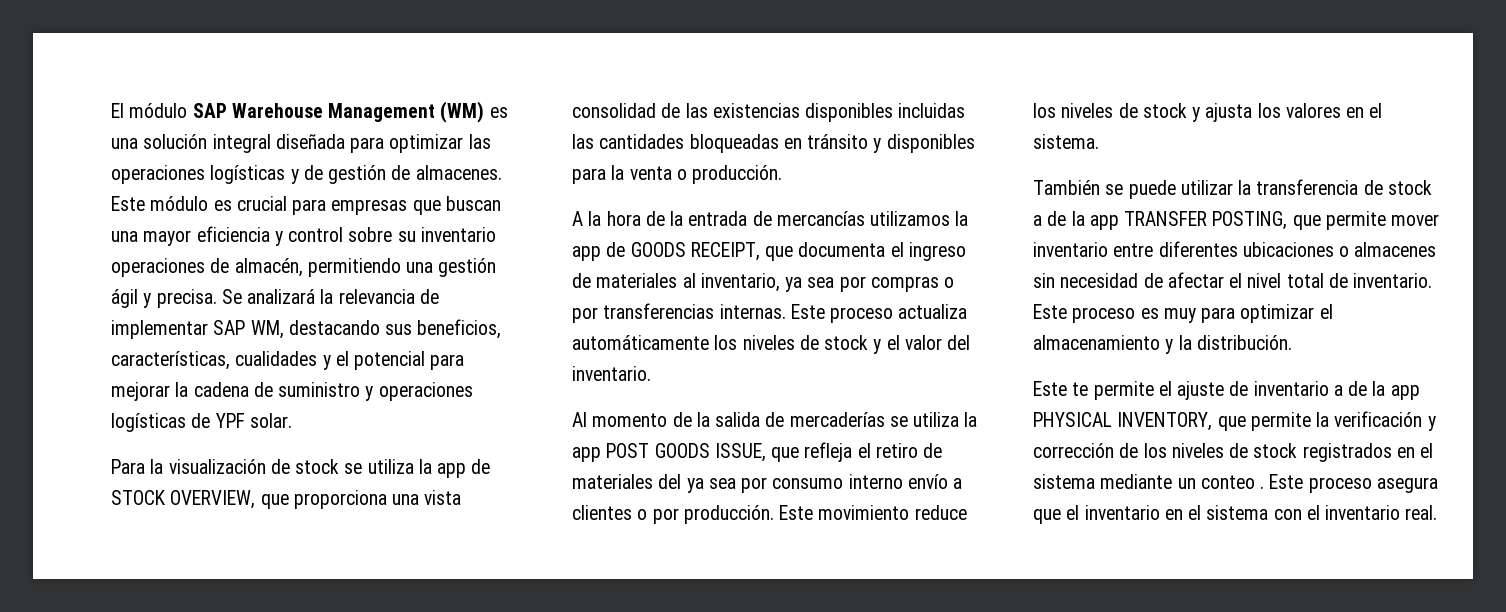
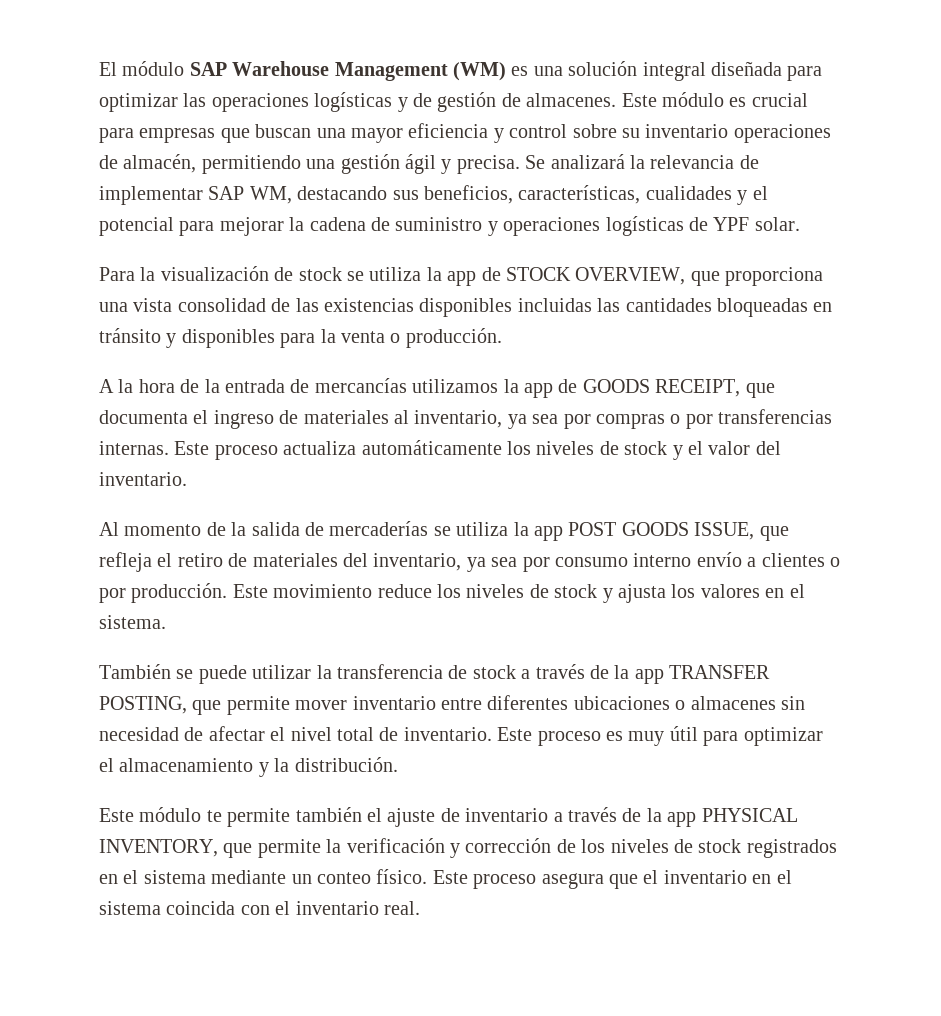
(682, 481) none -> [373,553,462,571] inventario,
(1042, 220) none -> [535,664,585,679] través
(1196, 315) none -> [669,726,698,741] útil
(1067, 388) none -> [139,807,202,822] módulo
(1154, 390) none -> [295,807,362,822] también
(1343, 390) none -> [567,807,617,822] través
[1260,486,1265,489] . -> [376,869,428,884] físico.
(1269, 512) none -> [166,901,236,915] coincida

